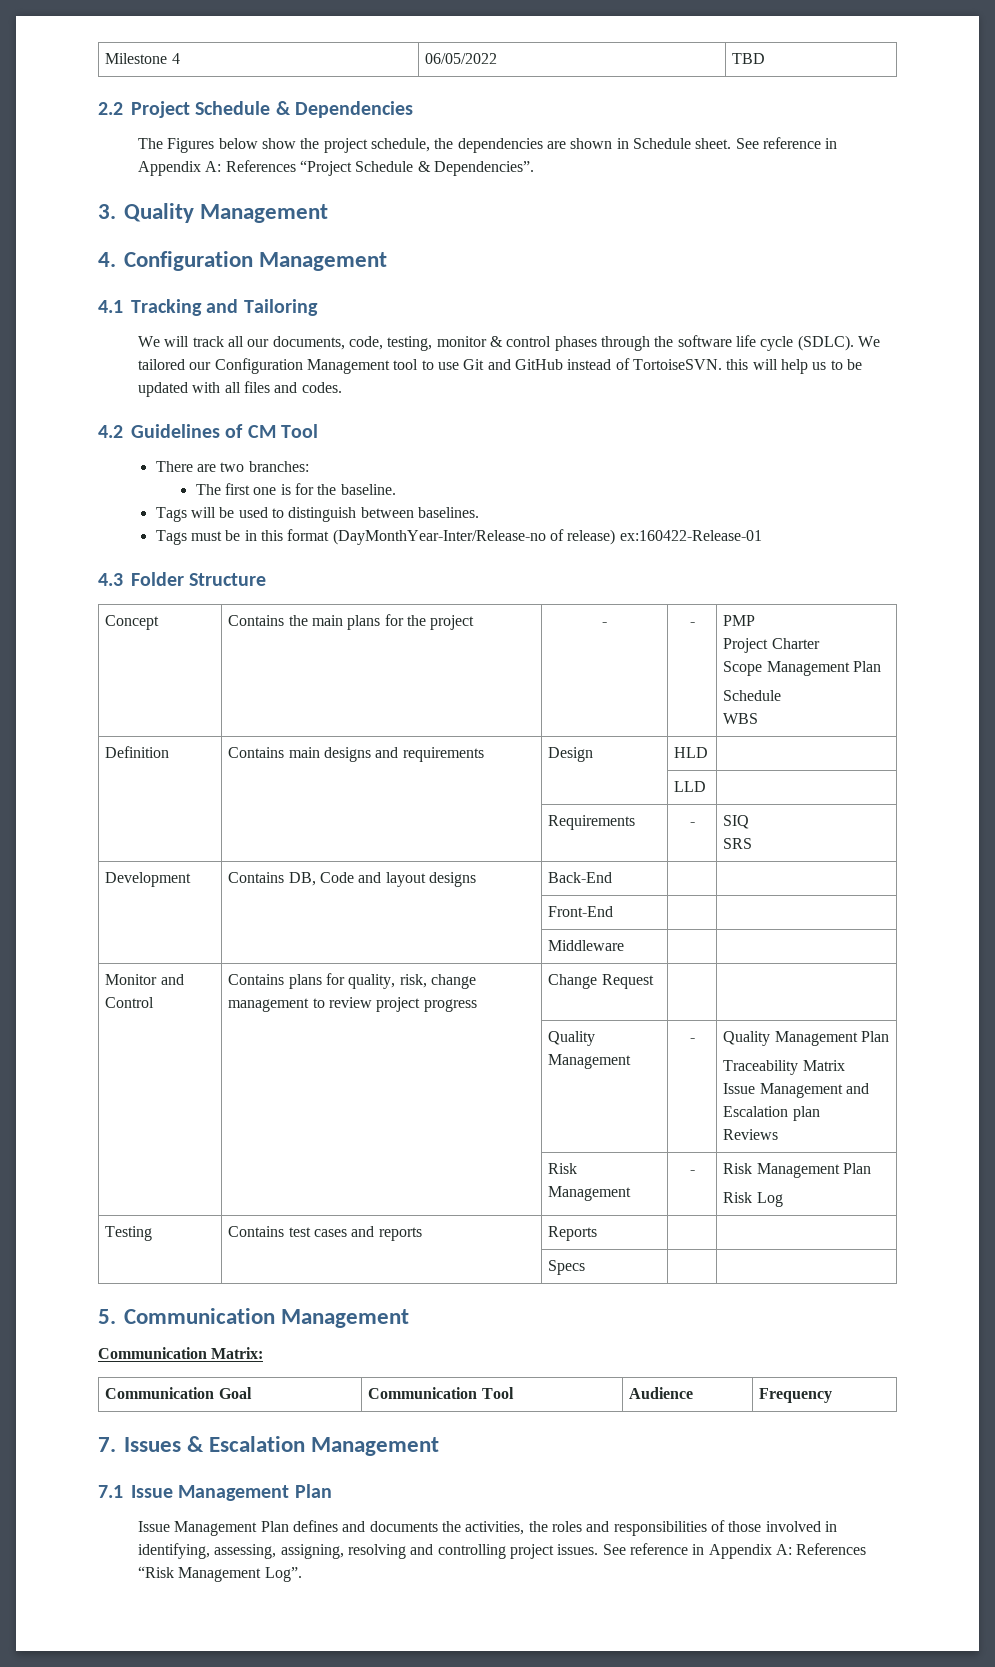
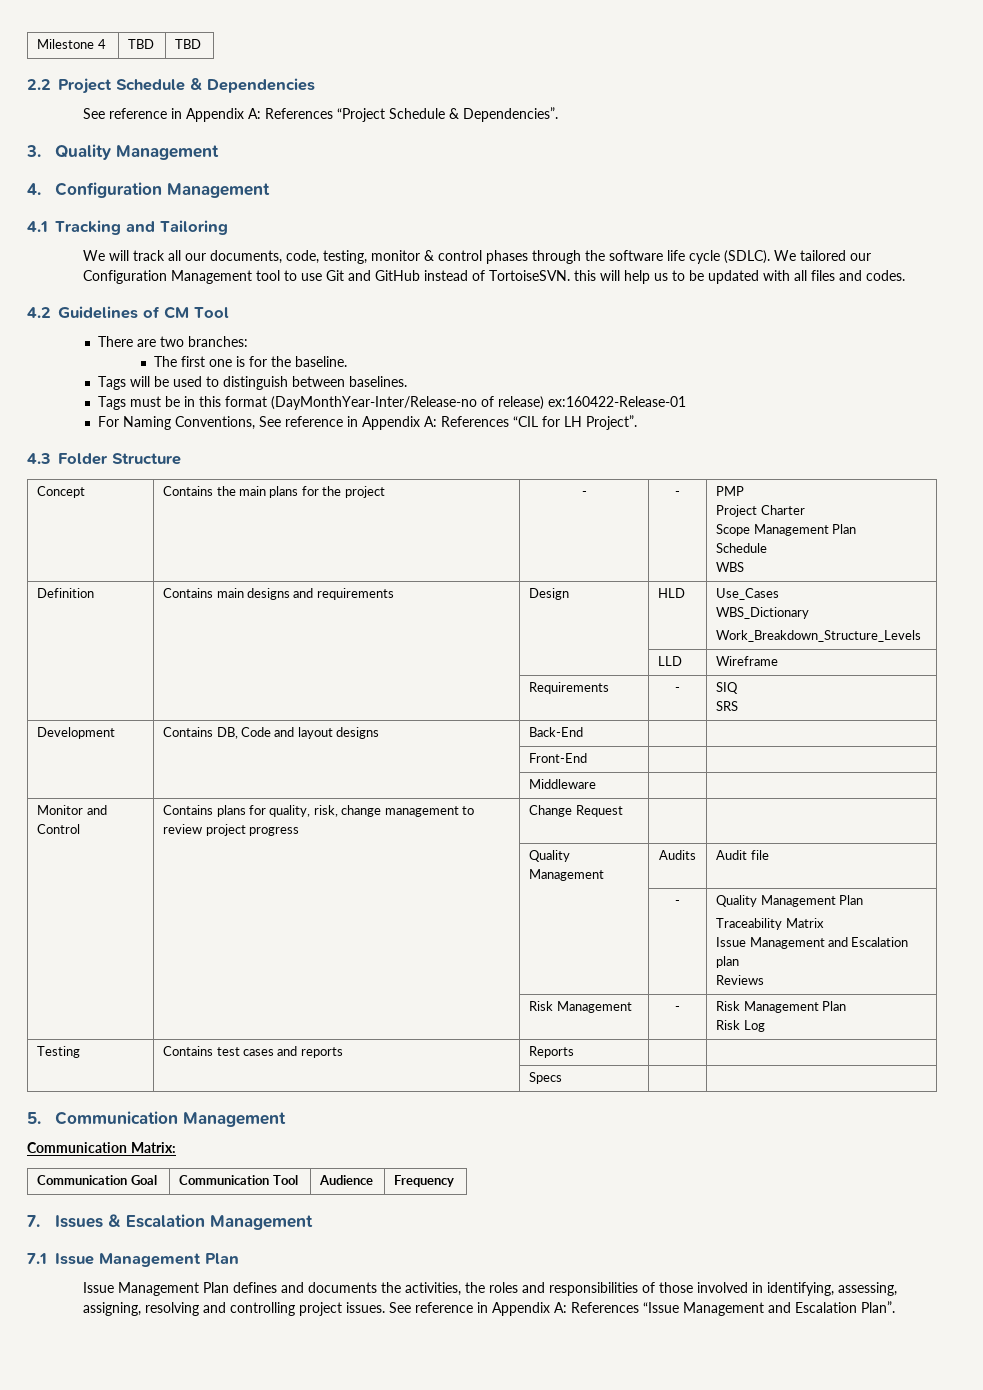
[425,53,498,64] 06/05/2022 -> [128,39,155,49] TBD
[138,138,732,153] The Figures below show the project schedule, the dependencies are shown in Schedule sheet. -> (315, 85) none
(762, 535) none -> [97,415,637,430] // For Naming Conventions, See reference in Appendix A: References “CIL for LH Project”.
(709, 752) none -> [716,588,780,600] [716,607,810,619] [716,630,922,642] Use_Cases // WBS_Dictionary // Work_Breakdown_Structure_Levels
(707, 786) none -> [716,656,779,666] Wireframe
(632, 1061) none -> [659,850,696,860] [716,850,769,860] | Audits | Audit file // | |
[138,1566,302,1582] “Risk Management Log”. -> [642,1301,895,1316] “Issue Management and Escalation Plan”.

